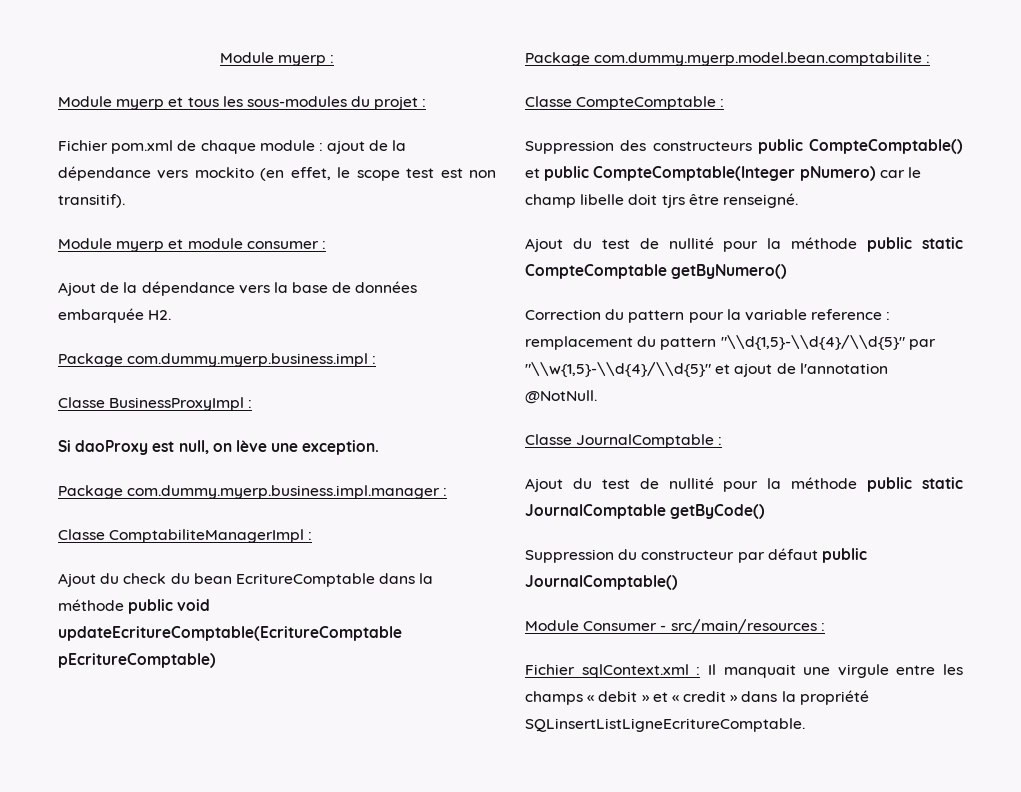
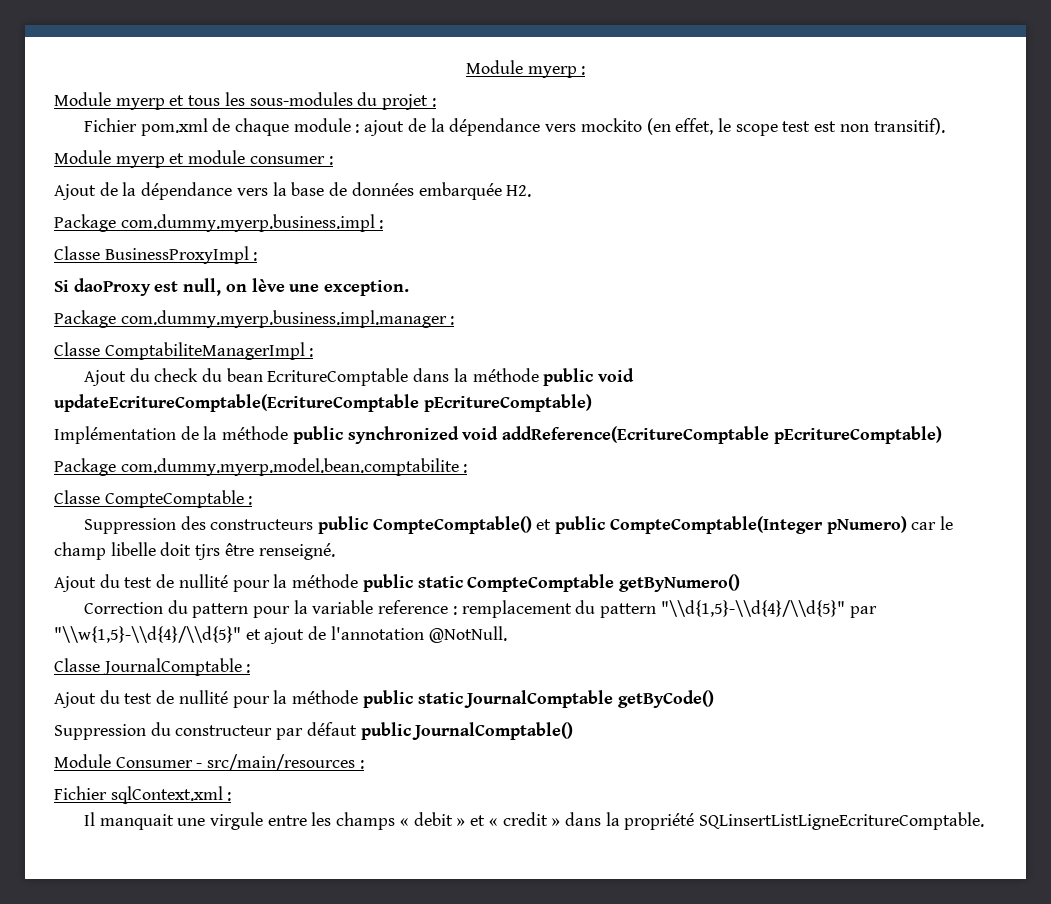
(216, 660) none -> [54,426,942,444] // Implémentation de la méthode public synchronized void addReference(EcritureComptable pEcritureComptable)
(701, 671) none -> (232, 796) //

